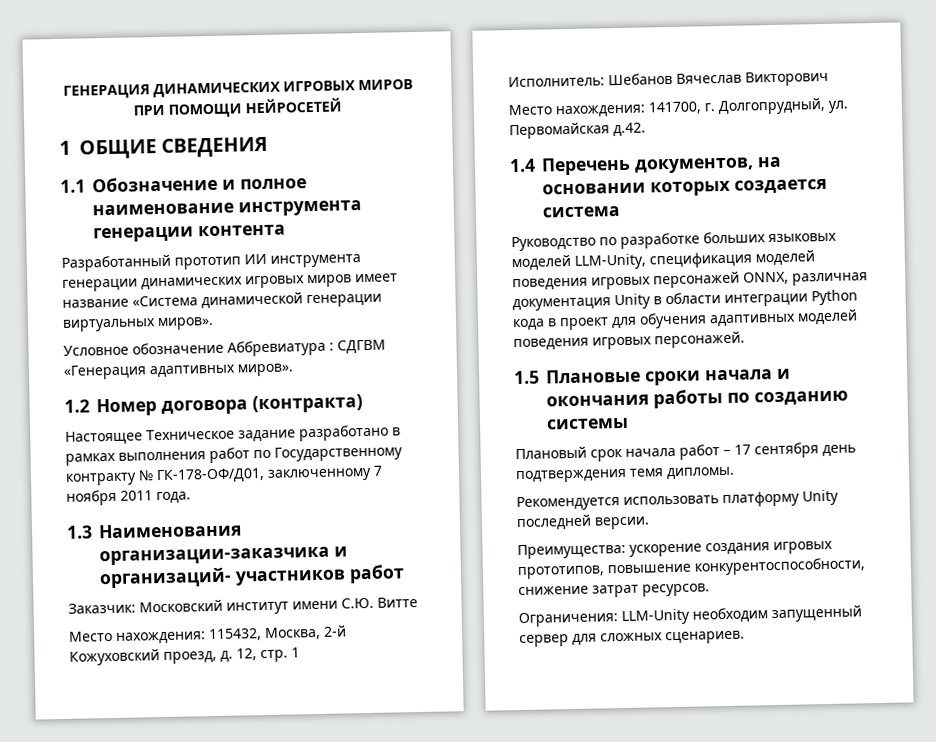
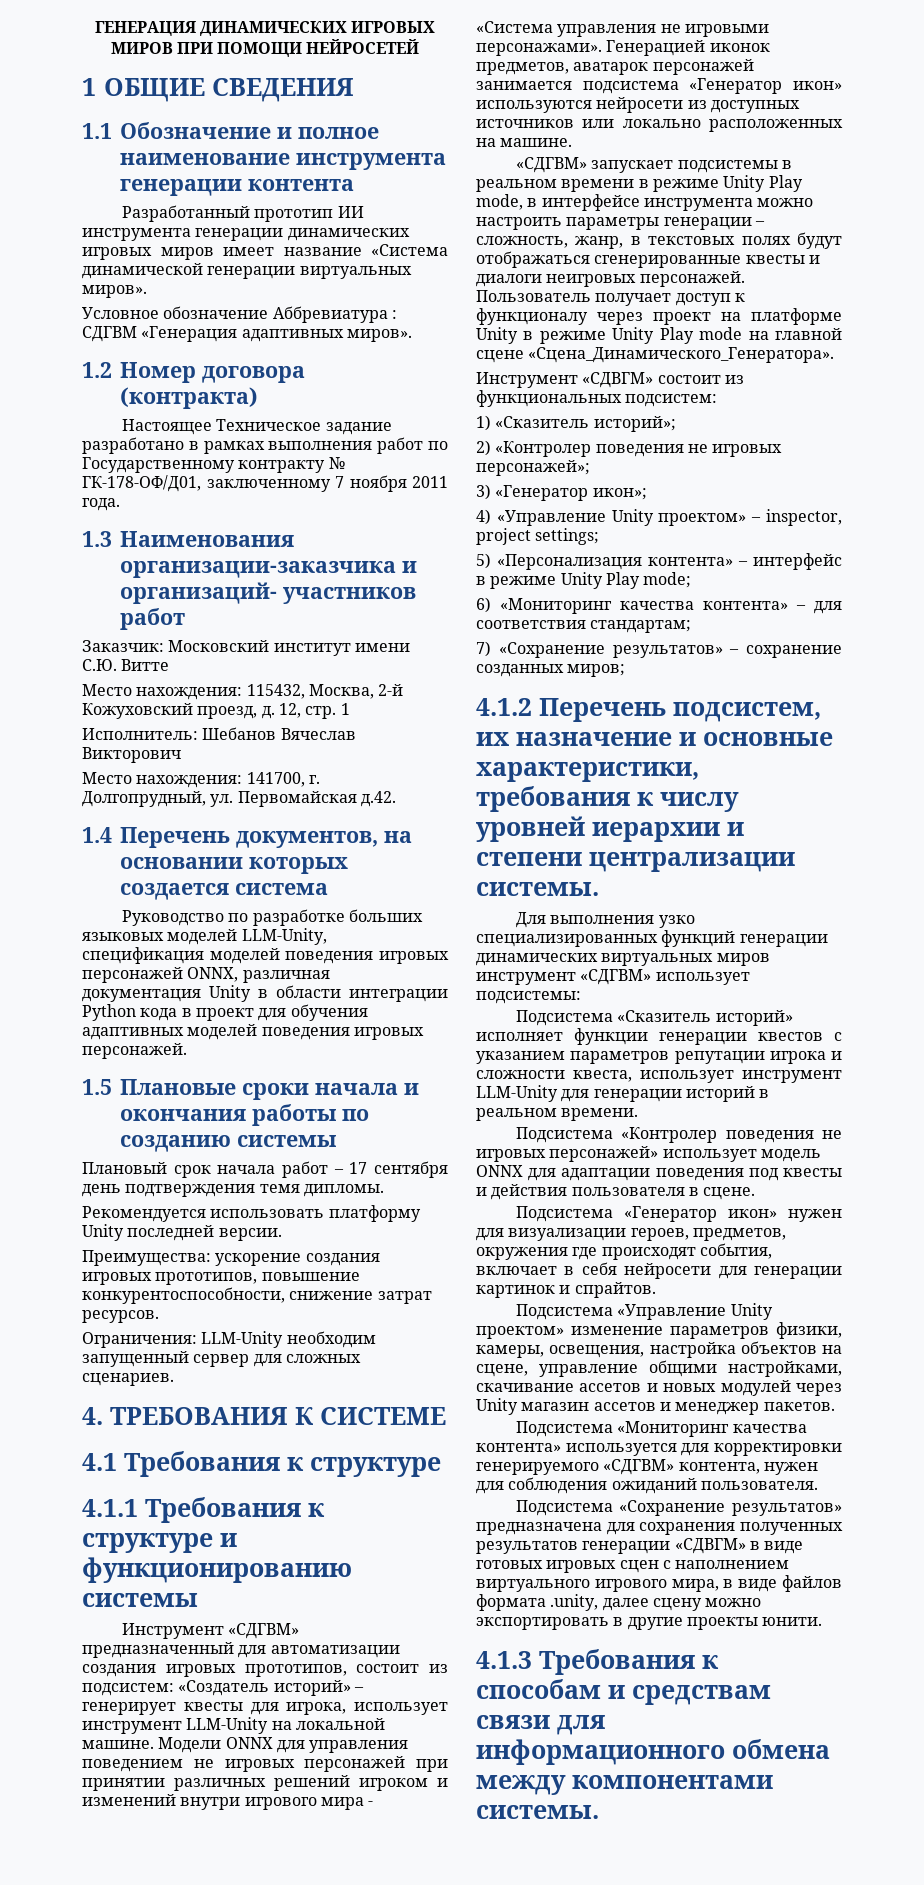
(745, 637) none -> [82,1407,446,1425] [82,1451,441,1477] [82,1497,325,1523] [82,1533,237,1553] [82,1557,352,1583] [82,1593,198,1607] [121,1623,300,1639] [82,1642,400,1658] [82,1664,448,1677] [82,1680,364,1696] [82,1702,448,1715] [82,1717,385,1734] [82,1737,409,1753] [82,1756,448,1772] [82,1775,448,1791] [82,1794,374,1810] [476,21,769,37] [476,40,770,56] [476,59,754,75] [476,78,842,94] [476,97,800,113] [476,119,843,132] [476,138,573,147] [515,157,792,173] [476,175,803,192] [476,194,814,211] [476,217,765,230] [476,232,842,249] [476,251,820,268] [476,271,745,287] [476,290,745,306] [476,308,842,325] [476,327,842,344] [476,347,835,363] [476,372,744,388] [476,390,718,407] [476,415,676,432] [476,440,783,457] [476,460,590,476] [476,484,647,501] [476,509,842,526] [476,528,600,545] [476,553,842,570] [476,572,692,589] [476,597,842,614] [476,620,692,633] [476,641,842,658] [476,664,626,677] [476,698,821,722] [476,732,833,746] [476,762,699,782] [476,786,739,812] [476,816,744,842] [476,852,795,872] [476,882,599,896] [515,912,695,928] [476,930,828,947] [476,953,770,966] [476,969,750,985] [476,991,581,1004] [515,1010,793,1026] [476,1028,842,1045] [476,1051,842,1064] [476,1070,842,1083] [476,1085,770,1102] [476,1108,639,1121] [515,1127,842,1143] [476,1146,821,1162] [476,1165,842,1181] [476,1184,756,1200] [515,1206,842,1222] [476,1228,786,1241] [476,1243,772,1260] [476,1262,842,1279] [476,1282,656,1298] [515,1303,773,1320] [476,1322,842,1339] [476,1341,842,1358] [476,1360,842,1377] [476,1380,842,1396] [476,1398,835,1415] [515,1421,807,1437] [476,1443,842,1456] [476,1459,818,1475] [476,1477,818,1494] [515,1500,842,1516] [476,1522,843,1535] [476,1538,804,1554] [476,1560,790,1573] [476,1575,842,1592] [476,1594,762,1611] [476,1617,823,1630] [476,1649,719,1675] [476,1679,771,1705] [476,1715,605,1735] [476,1739,830,1765] [476,1775,773,1795] [476,1805,599,1819] // 4. ТРЕБОВАНИЯ К СИСТЕМЕ // 4.1 Требования к структуре // 4.1.1 Требования к структуре и функционированию системы // Инструмент «СДГВМ» предназначенный для автоматизации создания игровых прототипов, состоит из подсистем: «Создатель историй» – генерирует квесты для игрока, использует инструмент LLM-Unity на локальной машине. Модели ONNX для управления поведением не игровых персонажей при принятии различных решений игроком и изменений внутри игрового мира - «Система управления не игровыми персонажами». Генерацией иконок предметов, аватарок персонажей занимается подсистема «Генератор икон» используются нейросети из доступных источников или локально расположенных на машине. // «СДГВМ» запускает подсистемы в реальном времени в режиме Unity Play mode, в интерфейсе инструмента можно настроить параметры генерации – сложность, жанр, в текстовых полях будут отображаться сгенерированные квесты и диалоги неигровых персонажей. Пользователь получает доступ к функционалу через проект на платформе Unity в режиме Unity Play mode на главной сцене «Сцена_Динамического_Генератора». // Инструмент «СДВГМ» состоит из функциональных подсистем: // 1) «Сказитель историй»; // 2) «Контролер поведения не игровых персонажей»; // 3) «Генератор икон»; // 4) «Управление Unity проектом» – inspector, project settings; // 5) «Персонализация контента» – интерфейс в режиме Unity Play mode; // 6) «Мониторинг качества контента» – для соответствия стандартам; // 7) «Сохранение результатов» – сохранение созданных миров; // 4.1.2 Перечень подсистем, их назначение и основные характеристики, требования к числу уровней иерархии и степени централизации системы. // Для выполнения узко специализированных функций генерации динамических виртуальных миров инструмент «СДГВМ» использует подсистемы: // Подсистема «Сказитель историй» исполняет функции генерации квестов с указанием параметров репутации игрока и сложности квеста, использует инструмент LLM-Unity для генерации историй в реальном времени. // Подсистема «Контролер поведения не игровых персонажей» использует модель ONNX для адаптации поведения под квесты и действия пользователя в сцене. // Подсистема «Генератор икон» нужен для визуализации героев, предметов, окружения где происходят события, включает в себя нейросети для генерации картинок и спрайтов. // Подсистема «Управление Unity проектом» изменение параметров физики, камеры, освещения, настройка объектов на сцене, управление общими настройками, скачивание ассетов и новых модулей через Unity магазин ассетов и менеджер пакетов. // Подсистема «Мониторинг качества контента» используется для корректировки генерируемого «СДГВМ» контента, нужен для соблюдения ожиданий пользователя. // Подсистема «Сохранение результатов» предназначена для сохранения полученных результатов генерации «СДВГМ» в виде готовых игровых сцен с наполнением виртуального игрового мира, в виде файлов формата .unity, далее сцену можно экспортировать в другие проекты юнити. // 4.1.3 Требования к способам и средствам связи для информационного обмена между компонентами системы.

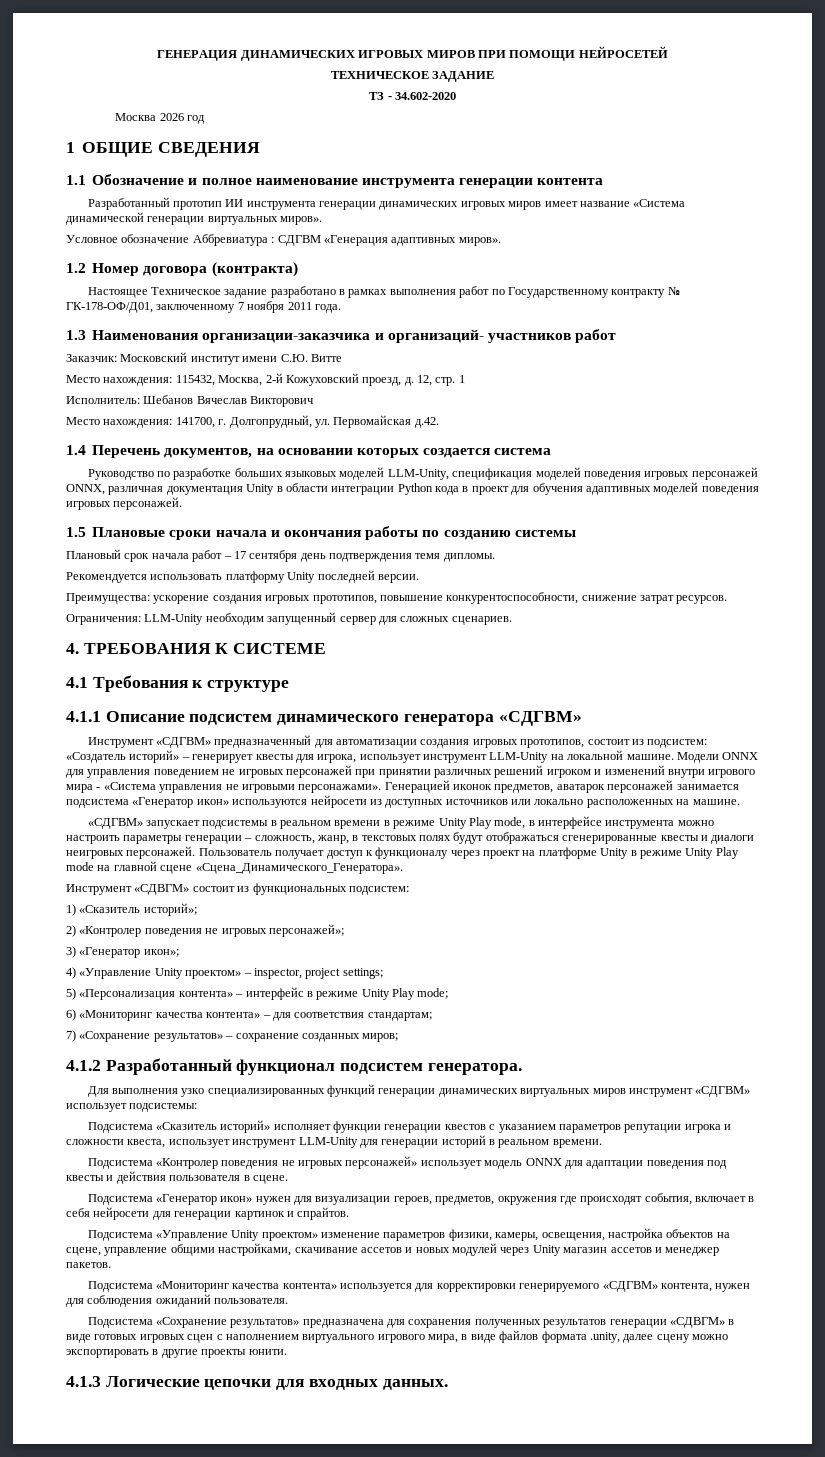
(420, 46) none -> [330,71,495,82] [369,92,456,100] [115,113,205,124] // ТЕХНИЧЕСКОЕ ЗАДАНИЕ // ТЗ - 34.602-2020 // Москва 2026 год
[145,1497,325,1523] [82,1533,237,1553] [82,1557,352,1583] [82,1593,198,1607] Требования к структуре и функционированию системы -> [105,711,582,726] Описание подсистем динамического генератора «СДГВМ»
[539,698,821,722] [476,732,833,746] [476,762,699,782] [476,786,739,812] [476,816,744,842] [476,852,795,872] [476,882,599,896] Перечень подсистем, их назначение и основные характеристики, требования к числу уровней иерархии и степени централизации системы. -> [105,1058,522,1075] Разработанный функционал подсистем генератора.
[539,1649,719,1675] [476,1679,771,1705] [476,1715,605,1735] [476,1739,830,1765] [476,1775,773,1795] [476,1805,599,1819] Требования к способам и средствам связи для информационного обмена между компонентами системы. -> [105,1376,448,1390] Логические цепочки для входных данных.

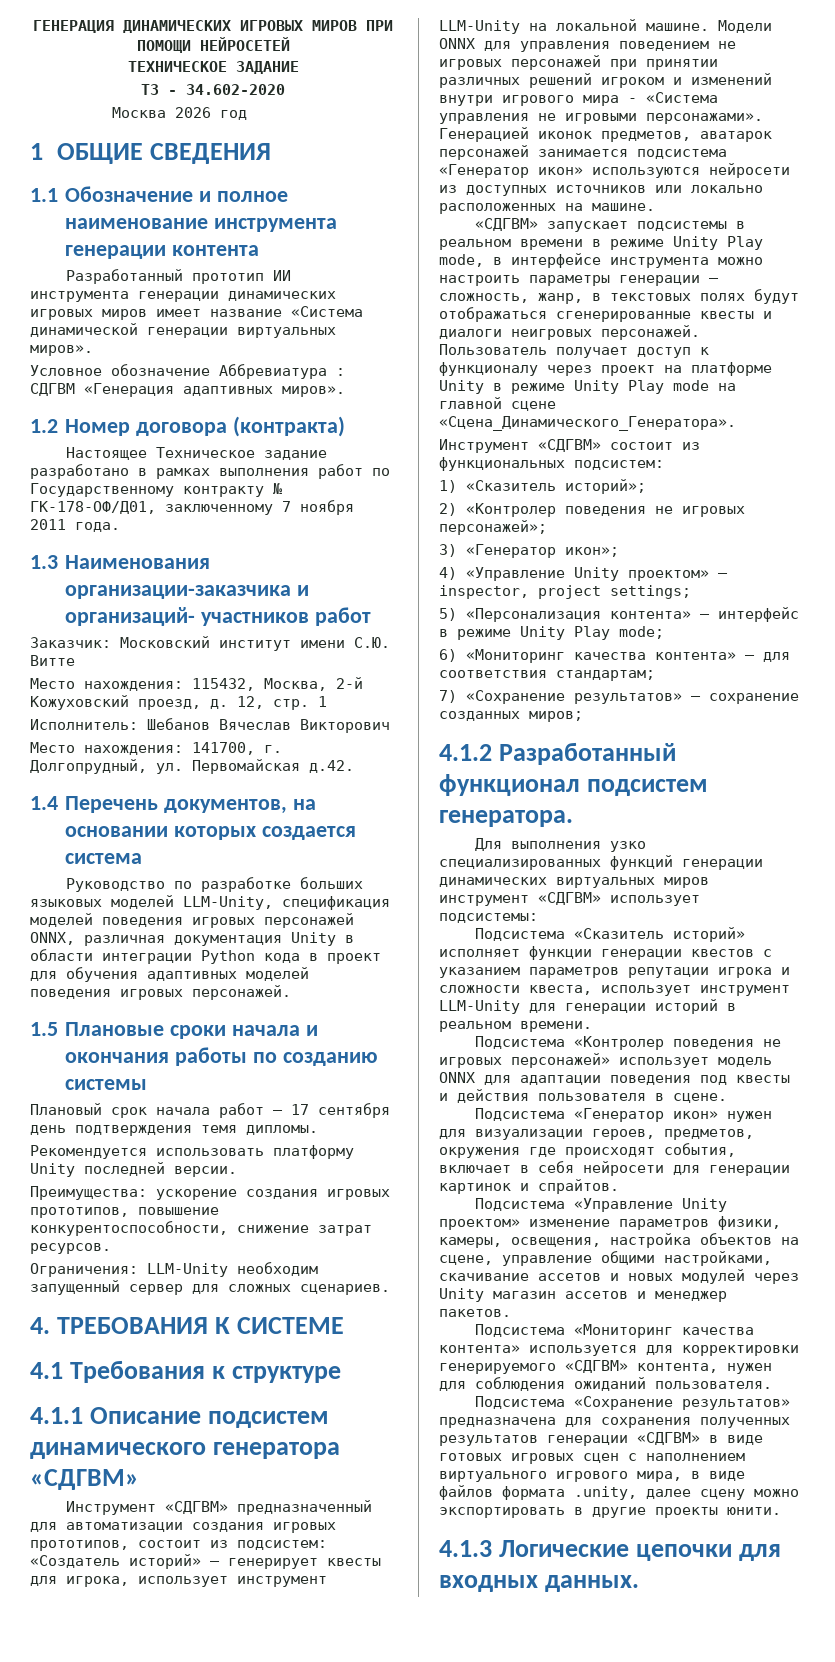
[134,884,190,895] «СДВГМ» -> [538,439,601,452] «СДГВМ»
[669,1317,725,1328] «СДВГМ» -> [637,1432,700,1445] «СДГВМ»

